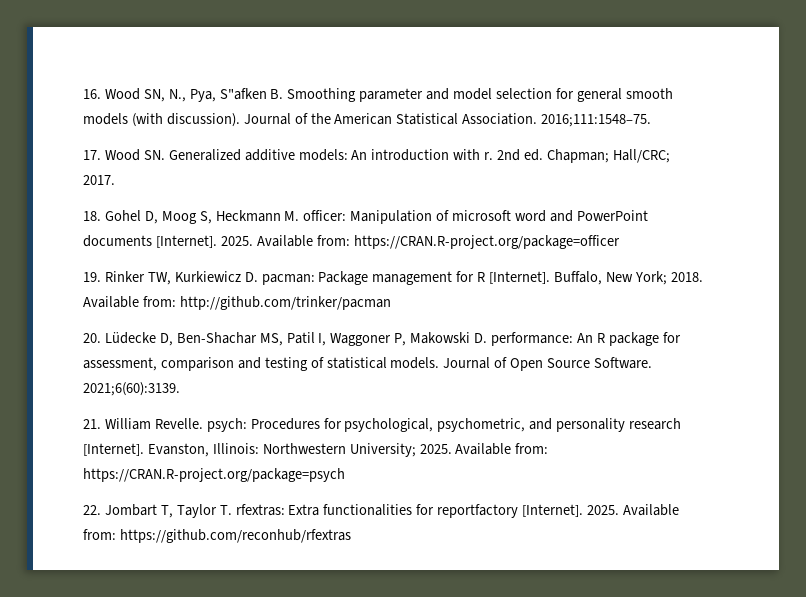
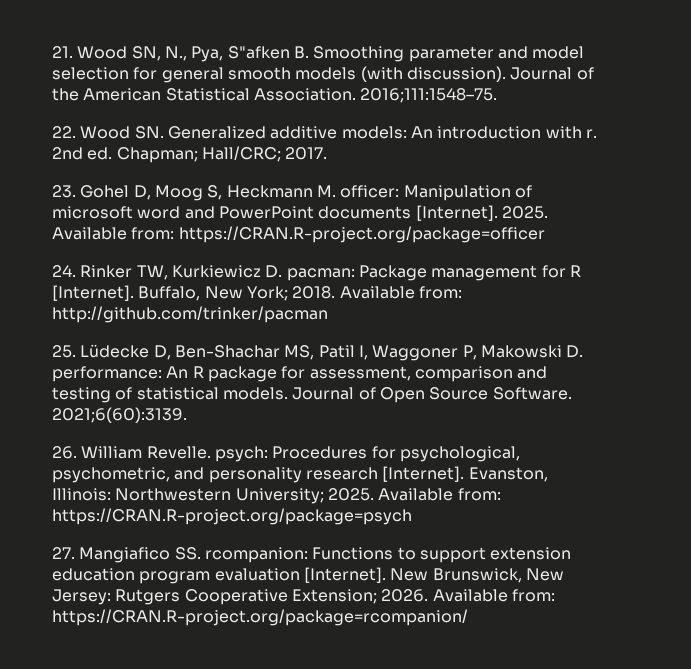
[83,89,101,99] 16. -> [52,46,73,58] 21.
[83,150,101,160] 17. -> [52,126,76,138] 22.
[83,211,101,221] 18. -> [52,185,76,198] 23.
[83,272,101,282] 19. -> [52,265,76,277] 24.
[83,333,101,343] 20. -> [52,345,76,358] 25.
[83,419,101,429] 21. -> [52,446,77,459] 26.
[83,504,679,518] [83,529,351,543] 22. Jombart T, Taylor T. rfextras: Extra functionalities for reportfactory [Internet]. 2025. Available from: https://github.com/reconhub/rfextras -> [52,547,572,563] [52,567,564,584] [52,589,555,605] [52,609,468,626] 27. Mangiafico SS. rcompanion: Functions to support extension education program evaluation [Internet]. New Brunswick, New Jersey: Rutgers Cooperative Extension; 2026. Available from: https://CRAN.R-project.org/package=rcompanion/

